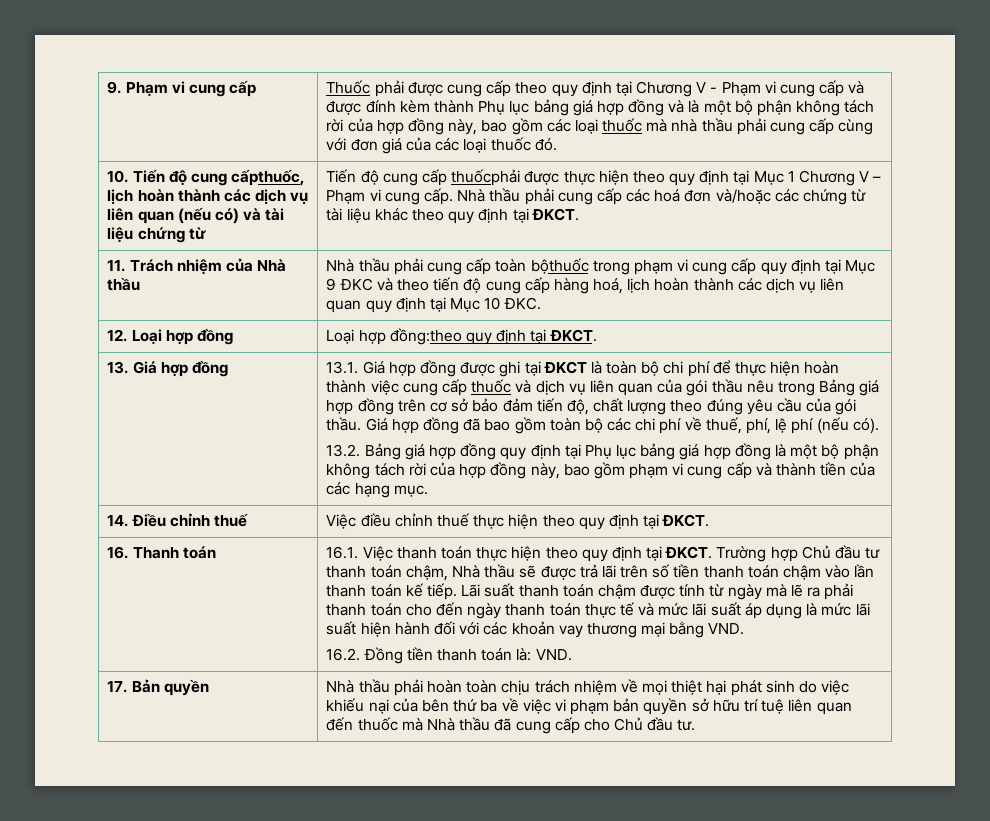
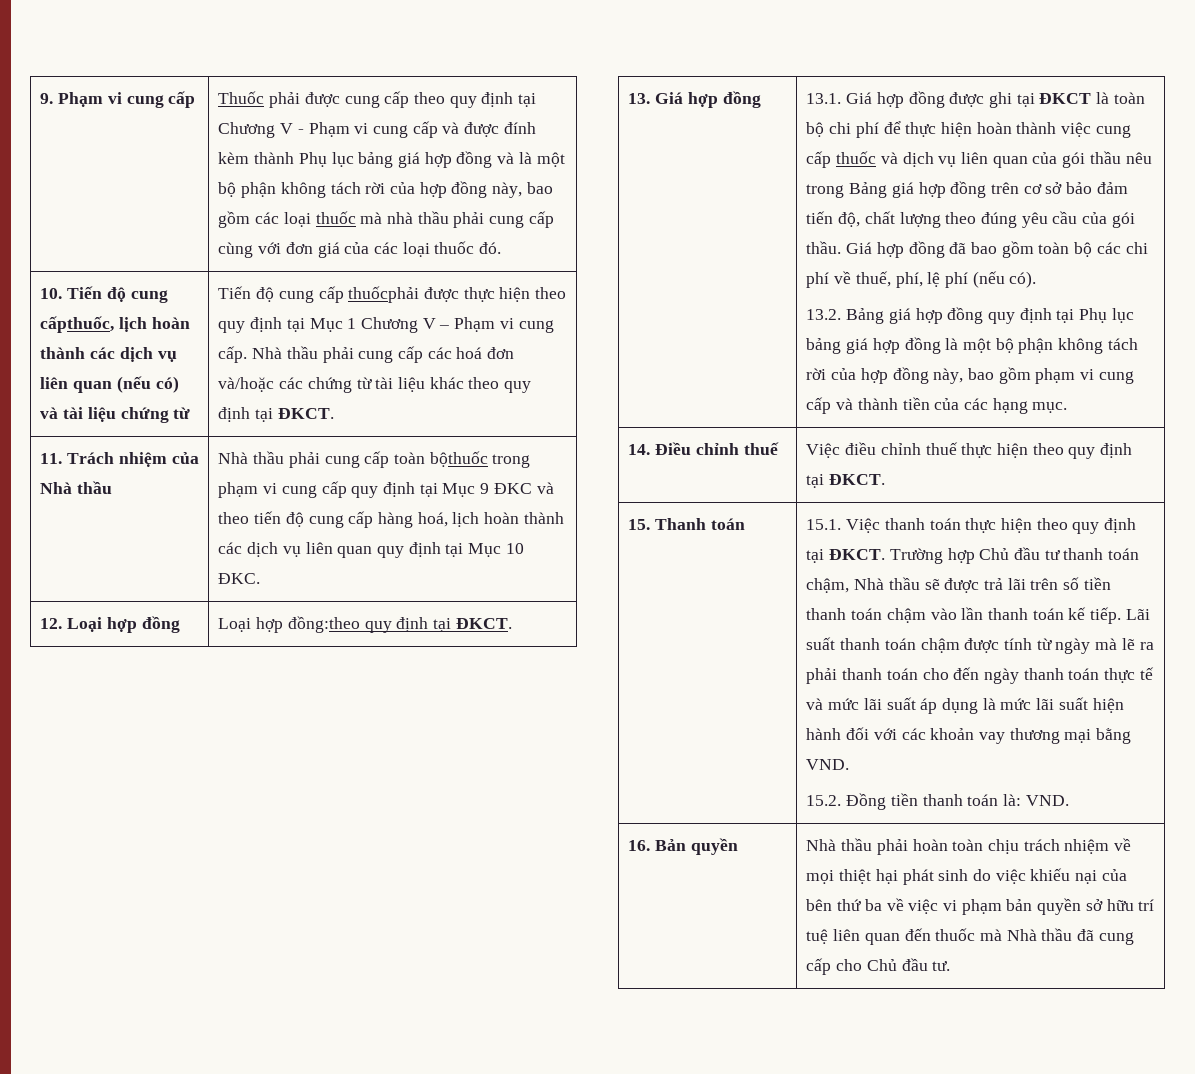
[107,546,129,559] 16. -> [628,519,651,530] 15.
[326,546,359,559] 16.1. -> [806,519,842,530] 15.1.
[326,648,361,661] 16.2. -> [806,795,842,806] 15.2.
[107,681,128,693] 17. -> [628,840,651,851] 16.

